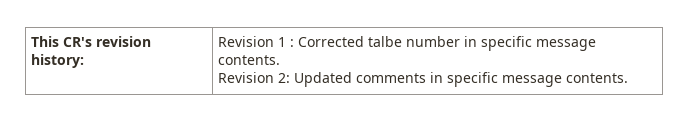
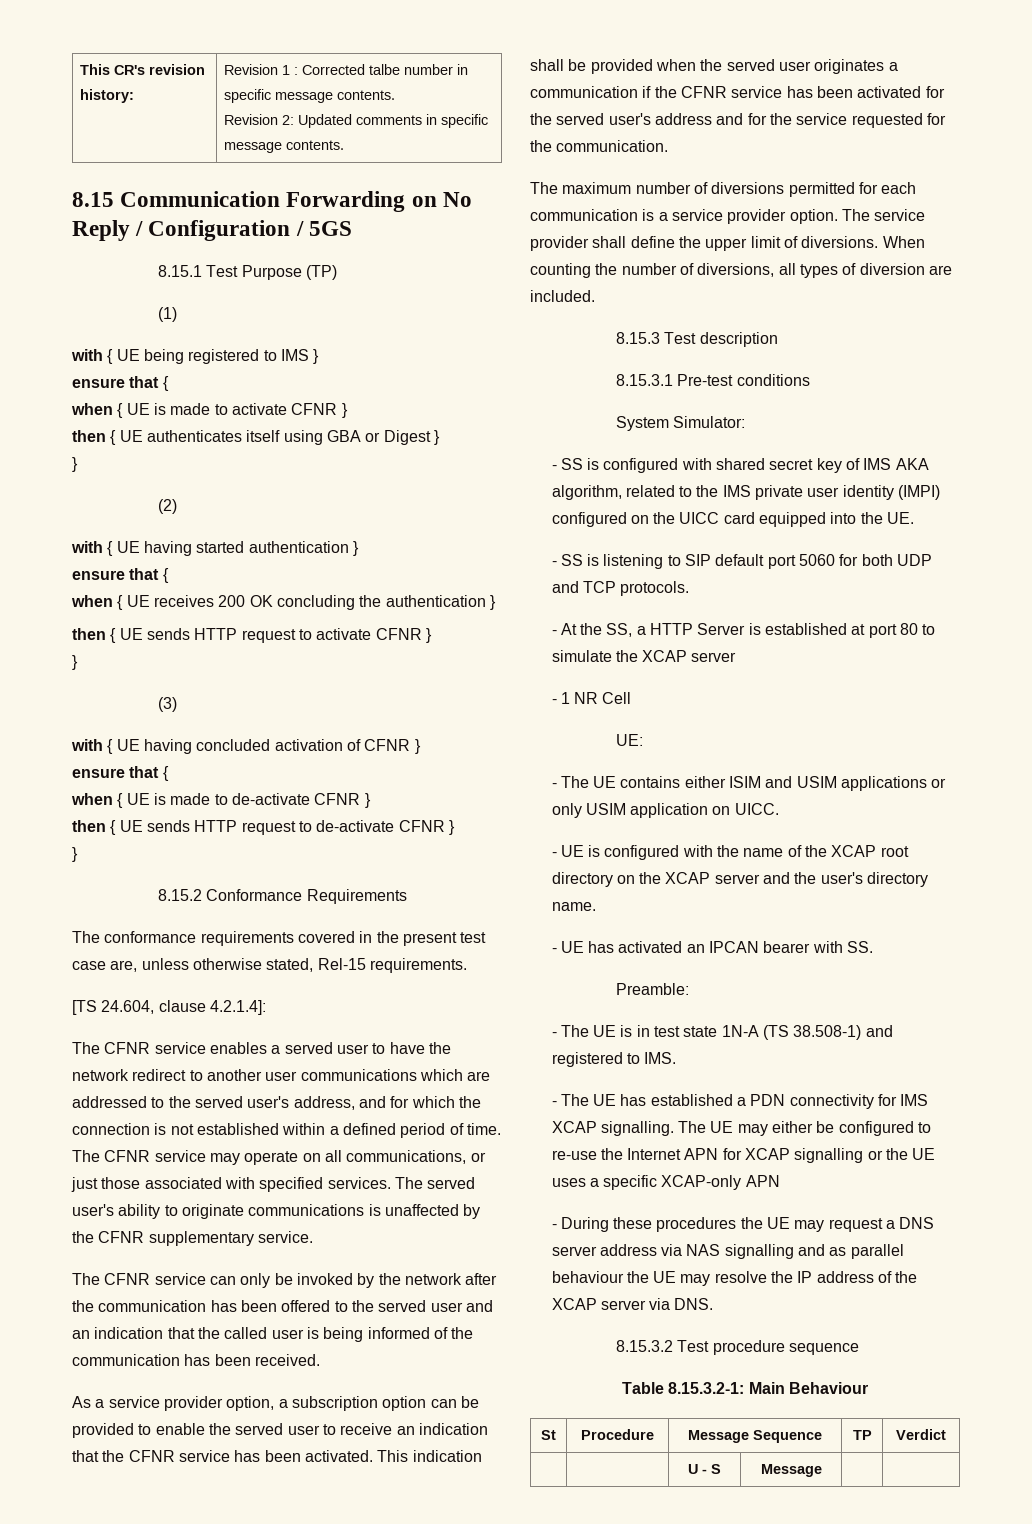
(629, 78) none -> [72,191,472,212] [72,220,352,241] [158,265,338,280] [158,307,178,322] [71,349,320,364] [72,376,169,391] [71,403,348,418] [72,430,440,445] [72,457,78,472] [158,499,178,514] [71,541,359,556] [72,568,169,583] [71,595,496,610] [72,628,432,643] [72,655,78,670] [158,697,178,712] [71,739,421,754] [72,766,169,781] [71,793,371,808] [72,820,455,835] [72,847,78,862] [158,889,407,904] [72,931,487,946] [72,958,467,973] [72,1000,266,1015] [72,1042,451,1054] [72,1069,491,1081] [72,1096,481,1110] [72,1123,501,1138] [72,1150,486,1165] [71,1177,476,1192] [72,1204,481,1219] [72,1231,313,1246] [72,1273,498,1288] [72,1300,493,1312] [72,1327,474,1342] [72,1354,320,1366] [72,1396,479,1411] [72,1423,488,1438] [72,1450,482,1462] [530,59,898,74] [530,86,945,98] [530,113,946,128] [530,140,669,152] [530,182,917,197] [530,209,926,224] [530,236,925,251] [530,263,952,278] [530,290,595,302] [616,332,778,347] [616,374,810,386] [616,416,746,431] [551,458,929,473] [551,485,941,500] [551,512,915,527] [551,554,933,569] [551,581,690,596] [551,623,936,638] [551,650,737,662] [551,692,632,704] [616,734,644,746] [551,776,947,791] [551,803,779,818] [551,845,909,860] [551,872,929,887] [551,902,596,911] [551,941,874,953] [616,983,690,995] [551,1025,893,1040] [551,1052,677,1067] [551,1094,929,1109] [551,1121,932,1136] [551,1148,936,1163] [551,1175,780,1190] [551,1217,935,1232] [551,1244,904,1259] [551,1271,918,1286] [551,1298,714,1310] [616,1340,860,1355] [622,1382,868,1394] [541,1430,556,1440] [581,1429,654,1440] [688,1430,822,1443] [852,1430,872,1440] [896,1429,946,1440] [688,1464,721,1474] [760,1464,822,1477] // 8.15 Communication Forwarding on No Reply / Configuration / 5GS // 8.15.1 Test Purpose (TP) // (1) // with { UE being registered to IMS } // ensure that { // when { UE is made to activate CFNR } // then { UE authenticates itself using GBA or Digest } // } // (2) // with { UE having started authentication } // ensure that { // when { UE receives 200 OK concluding the authentication } // then { UE sends HTTP request to activate CFNR } // } // (3) // with { UE having concluded activation of CFNR } // ensure that { // when { UE is made to de-activate CFNR } // then { UE sends HTTP request to de-activate CFNR } // } // 8.15.2 Conformance Requirements // The conformance requirements covered in the present test case are, unless otherwise stated, Rel-15 requirements. // [TS 24.604, clause 4.2.1.4]: // The CFNR service enables a served user to have the network redirect to another user communications which are addressed to the served user's address, and for which the connection is not established within a defined period of time. The CFNR service may operate on all communications, or just those associated with specified services. The served user's ability to originate communications is unaffected by the CFNR supplementary service. // The CFNR service can only be invoked by the network after the communication has been offered to the served user and an indication that the called user is being informed of the communication has been received. // As a service provider option, a subscription option can be provided to enable the served user to receive an indication that the CFNR service has been activated. This indication shall be provided when the served user originates a communication if the CFNR service has been activated for the served user's address and for the service requested for the communication. // The maximum number of diversions permitted for each communication is a service provider option. The service provider shall define the upper limit of diversions. When counting the number of diversions, all types of diversion are included. // 8.15.3 Test description // 8.15.3.1 Pre-test conditions // System Simulator: // - SS is configured with shared secret key of IMS AKA algorithm, related to the IMS private user identity (IMPI) configured on the UICC card equipped into the UE. // - SS is listening to SIP default port 5060 for both UDP and TCP protocols. // - At the SS, a HTTP Server is established at port 80 to simulate the XCAP server // - 1 NR Cell // UE: // - The UE contains either ISIM and USIM applications or only USIM application on UICC. // - UE is configured with the name of the XCAP root directory on the XCAP server and the user's directory name. // - UE has activated an IPCAN bearer with SS. // Preamble: // - The UE is in test state 1N-A (TS 38.508-1) and registered to IMS. // - The UE has established a PDN connectivity for IMS XCAP signalling. The UE may either be configured to re-use the Internet APN for XCAP signalling or the UE uses a specific XCAP-only APN // - During these procedures the UE may request a DNS server address via NAS signalling and as parallel behaviour the UE may resolve the IP address of the XCAP server via DNS. // 8.15.3.2 Test procedure sequence // Table 8.15.3.2-1: Main Behaviour // St | Procedure | Message Sequence | TP | Verdict // | | U - S | Message | |

